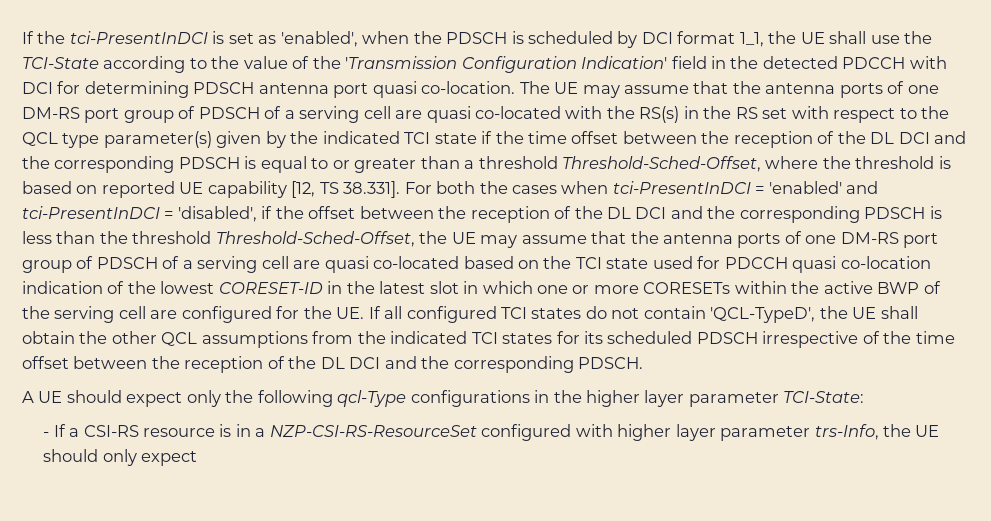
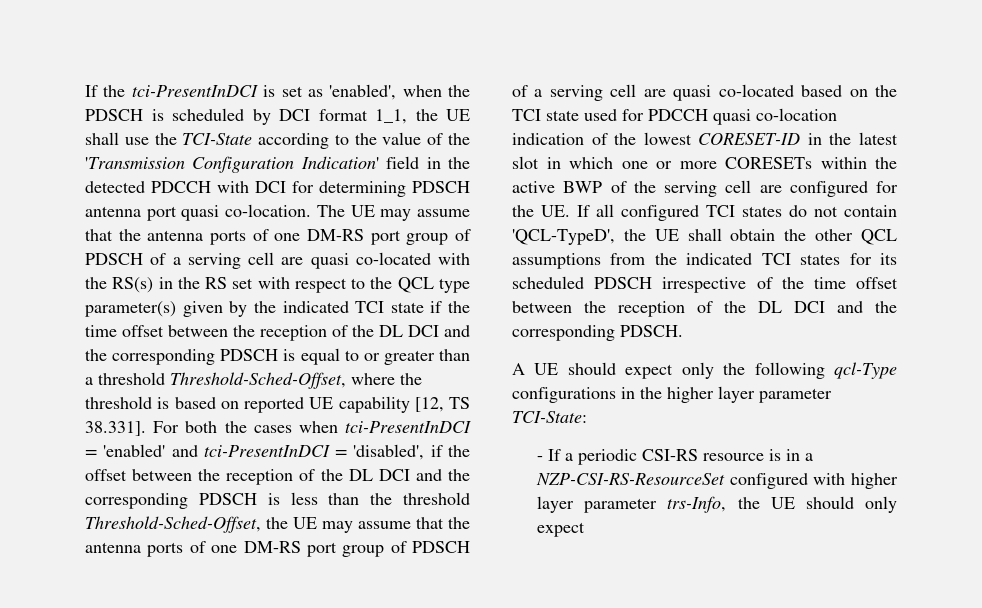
(80, 432) none -> [577,449,637,465] periodic

